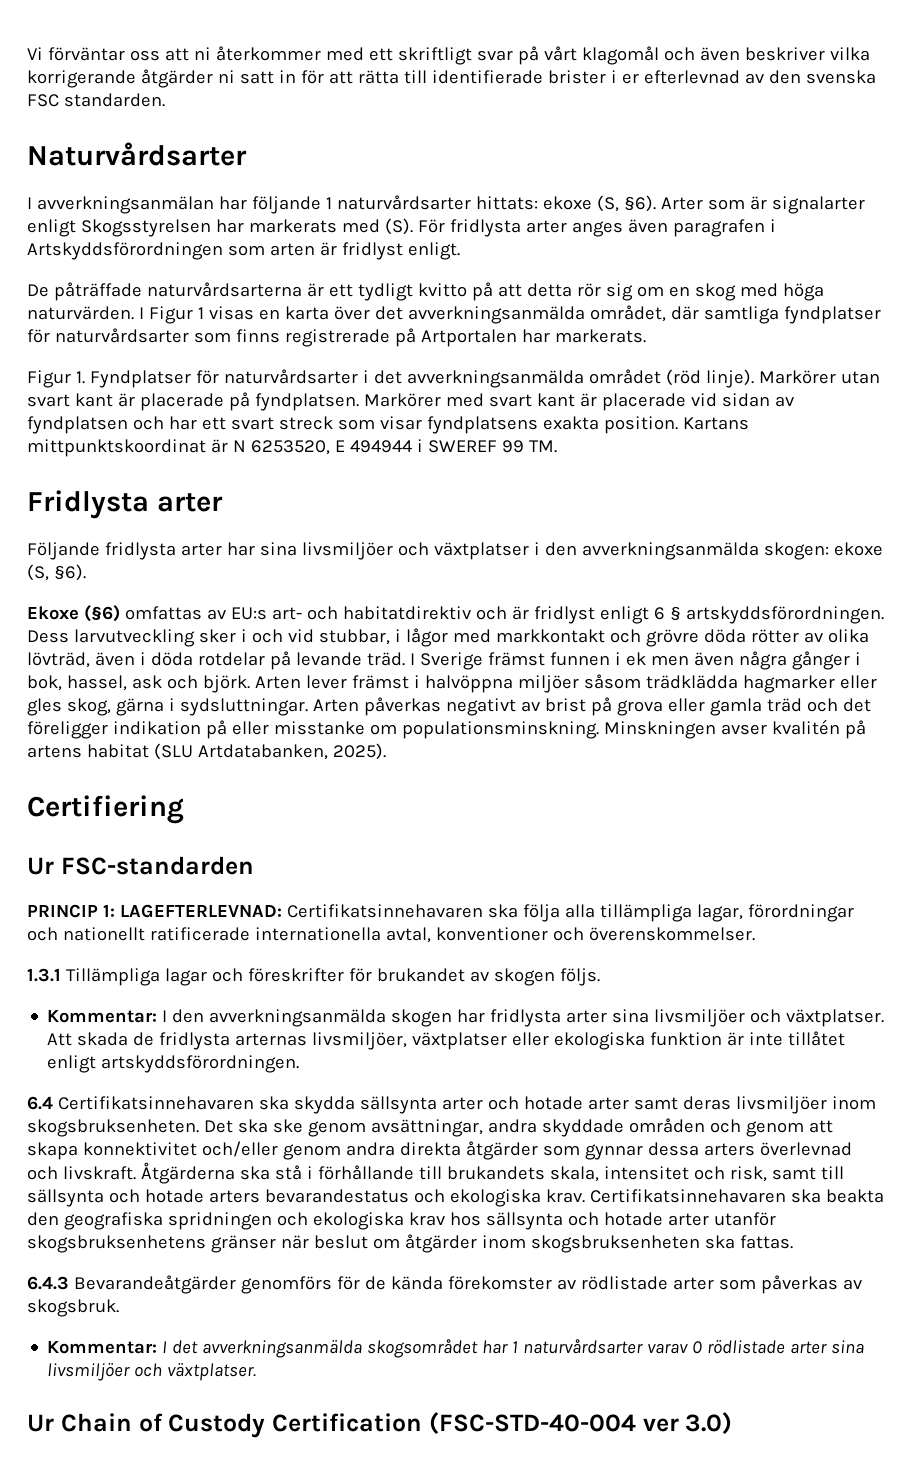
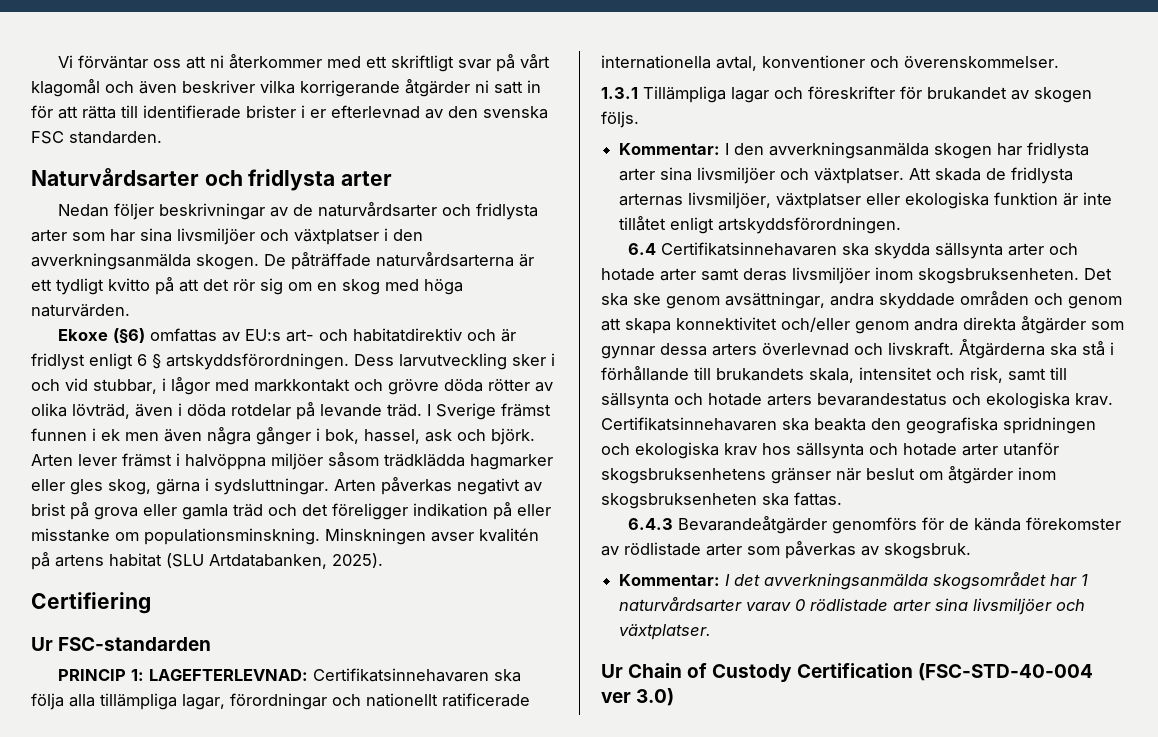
[27,195,865,214] [27,218,776,237] [27,242,460,260] // I avverkningsanmälan har följande 1 naturvårdsarter hittats: ekoxe (S, §6). Arter som är signalarter enligt Skogsstyrelsen har markerats med (S). För fridlysta arter anges även paragrafen i Artskyddsförordningen som arten är fridlyst enligt. // -> [204,169,393,191] [57,202,538,220] [31,228,423,245] [31,253,259,270] och fridlysta arter // Nedan följer beskrivningar av de naturvårdsarter och fridlysta arter som har sina livsmiljöer och växtplatser i den avverkningsanmälda skogen.
[526,283,572,297] detta -> [203,279,229,291] det
[138,305,881,324] [27,328,646,347] [27,369,880,388] [27,392,794,411] [27,416,749,434] [27,439,557,457] [27,490,223,519] [27,542,883,560] [27,564,86,581] I Figur 1 visas en karta över det avverkningsanmälda området, där samtliga fyndplatser för naturvårdsarter som finns registrerade på Artportalen har markerats. // Figur 1. Fyndplatser för naturvårdsarter i det avverkningsanmälda området (röd linje). Markörer utan svart kant är placerade på fyndplatsen. Markörer med svart kant är placerade vid sidan av fyndplatsen och har ett svart streck som visar fyndplatsens exakta position. Kartans mittpunktskoordinat är N 6253520, E 494944 i SWEREF 99 TM. // Fridlysta arter // Följande fridlysta arter har sina livsmiljöer och växtplatser i den avverkningsanmälda skogen: ekoxe (S, §6). -> (130, 310) none

